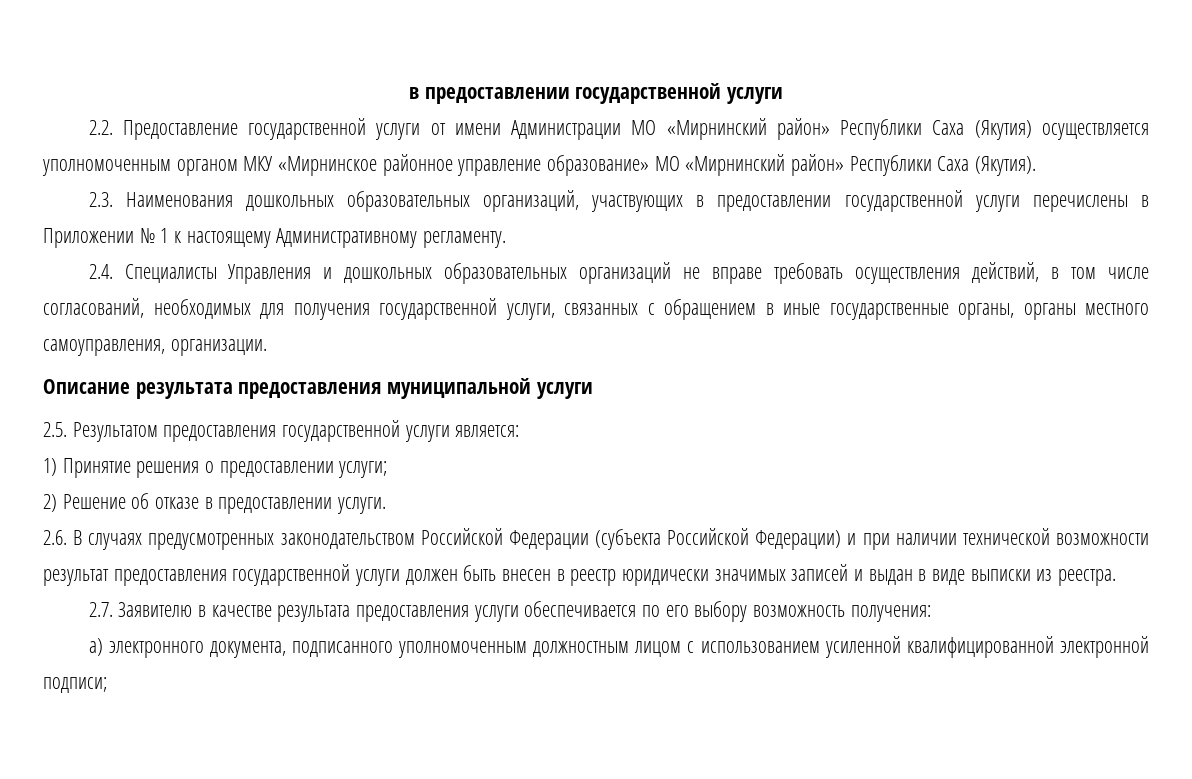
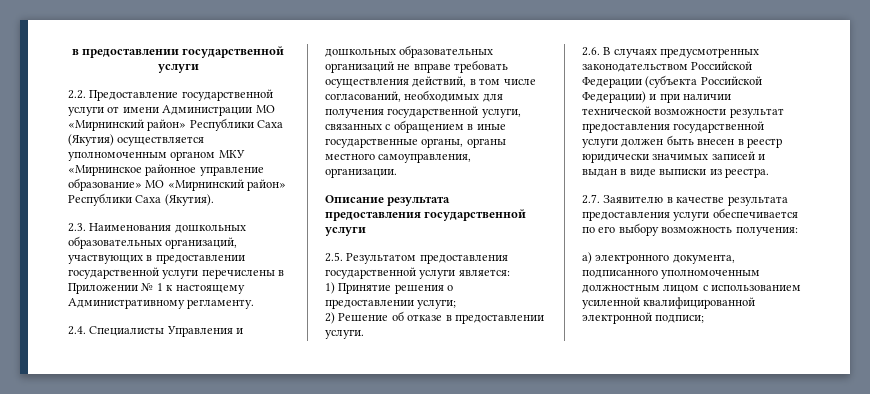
[386,378,531,399] муниципальной -> [424,209,527,221] государственной

